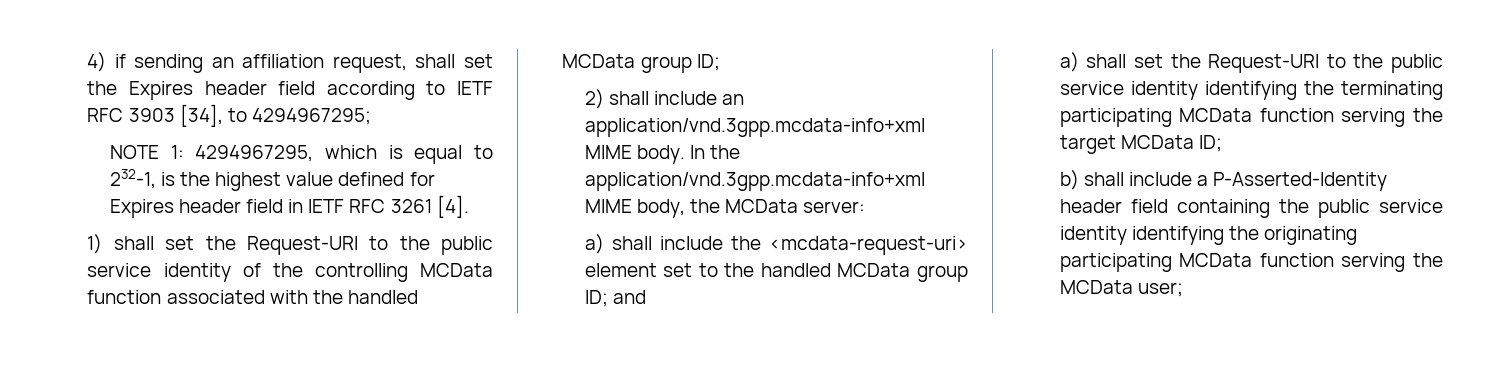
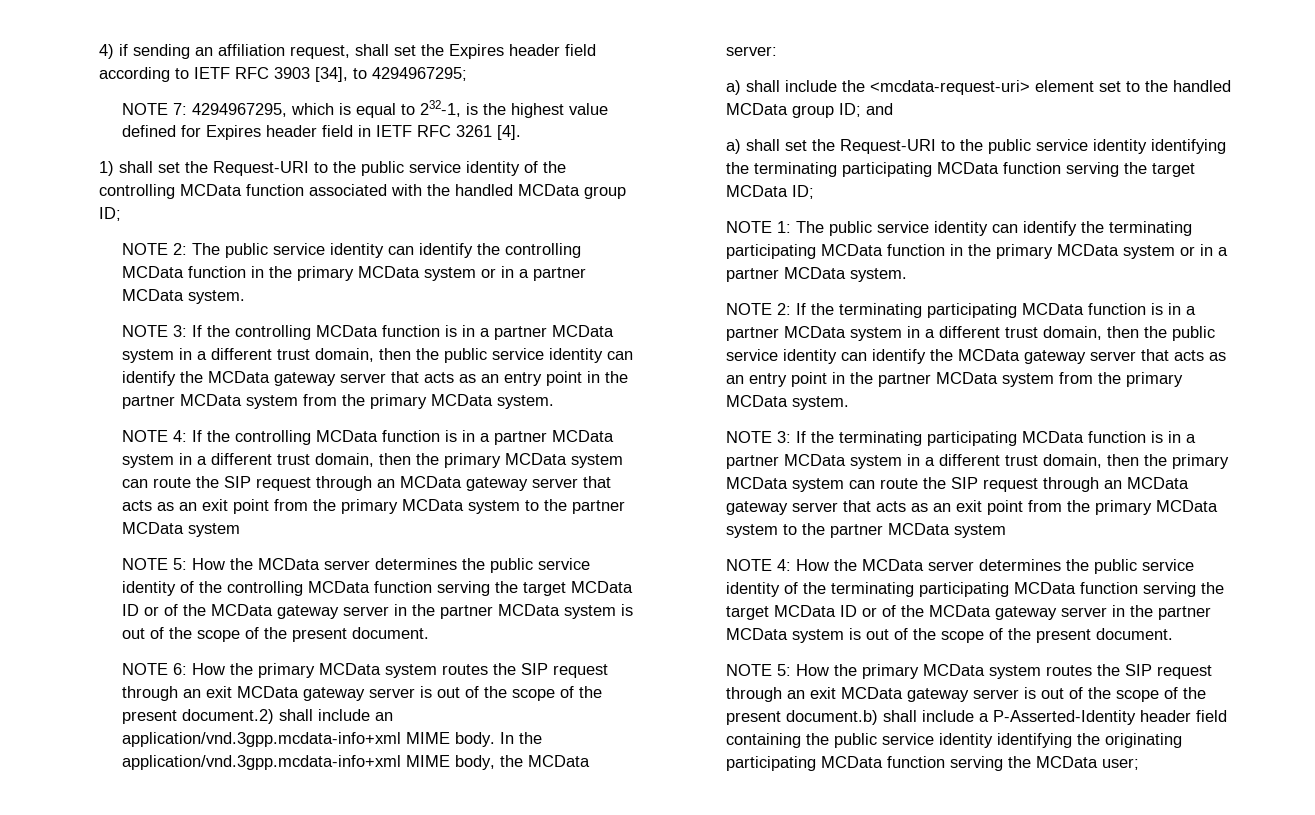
[170,145,184,159] 1: -> [172,103,187,115] 7:
[584,89,604,109] 2) -> [121,243,581,258] [121,266,586,281] [121,289,245,304] [121,325,614,340] [121,348,633,363] [121,371,628,386] [121,394,554,409] [121,430,614,445] [121,453,623,468] [121,476,611,491] [121,499,625,514] [121,522,240,537] [121,558,590,573] [121,581,633,596] [121,604,633,619] [121,627,429,642] [121,663,608,678] [121,686,602,701] [121,709,274,724] NOTE 2: The public service identity can identify the controlling MCData function in the primary MCData system or in a partner MCData system. // NOTE 3: If the controlling MCData function is in a partner MCData system in a different trust domain, then the public service identity can identify the MCData gateway server that acts as an entry point in the partner MCData system from the primary MCData system. // NOTE 4: If the controlling MCData function is in a partner MCData system in a different trust domain, then the primary MCData system can route the SIP request through an MCData gateway server that acts as an exit point from the primary MCData system to the partner MCData system // NOTE 5: How the MCData server determines the public service identity of the controlling MCData function serving the target MCData ID or of the MCData gateway server in the partner MCData system is out of the scope of the present document. // NOTE 6: How the primary MCData system routes the SIP request through an exit MCData gateway server is out of the scope of the present document.2)
[1059,170,1079,190] b) -> [725,221,1192,236] [725,244,1228,259] [725,267,907,282] [725,303,1196,318] [725,326,1215,341] [725,349,1226,364] [725,372,1183,387] [725,395,849,410] [725,431,1196,446] [725,454,1229,469] [725,477,1189,492] [725,500,1218,515] [725,523,1006,538] [725,559,1194,574] [725,582,1224,597] [725,605,1211,620] [725,628,1173,643] [725,664,1212,679] [725,687,1206,702] [725,710,878,725] NOTE 1: The public service identity can identify the terminating participating MCData function in the primary MCData system or in a partner MCData system. // NOTE 2: If the terminating participating MCData function is in a partner MCData system in a different trust domain, then the public service identity can identify the MCData gateway server that acts as an entry point in the partner MCData system from the primary MCData system. // NOTE 3: If the terminating participating MCData function is in a partner MCData system in a different trust domain, then the primary MCData system can route the SIP request through an MCData gateway server that acts as an exit point from the primary MCData system to the partner MCData system // NOTE 4: How the MCData server determines the public service identity of the terminating participating MCData function serving the target MCData ID or of the MCData gateway server in the partner MCData system is out of the scope of the present document. // NOTE 5: How the primary MCData system routes the SIP request through an exit MCData gateway server is out of the scope of the present document.b)

